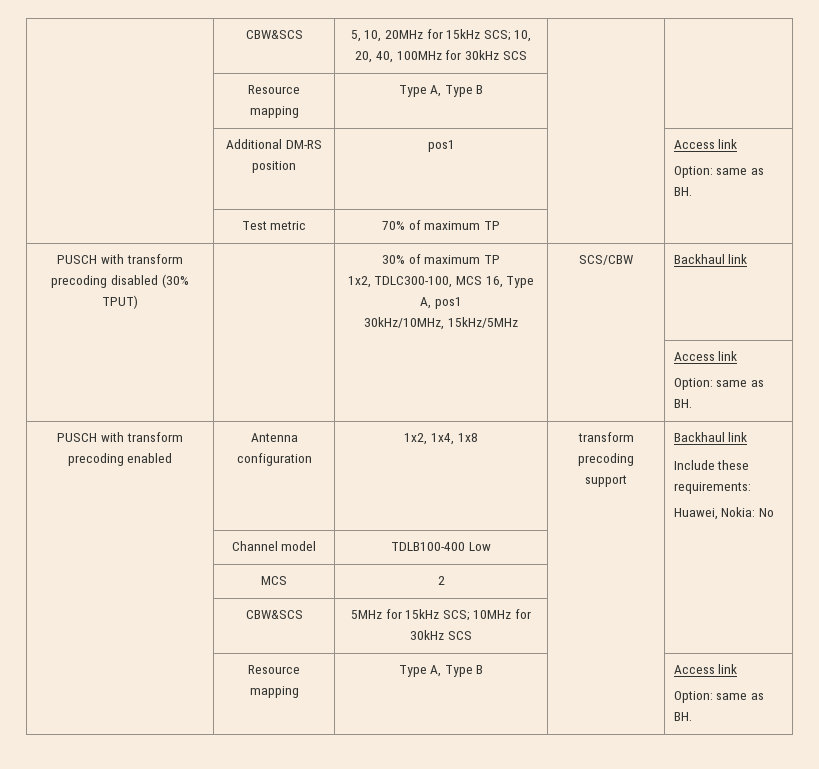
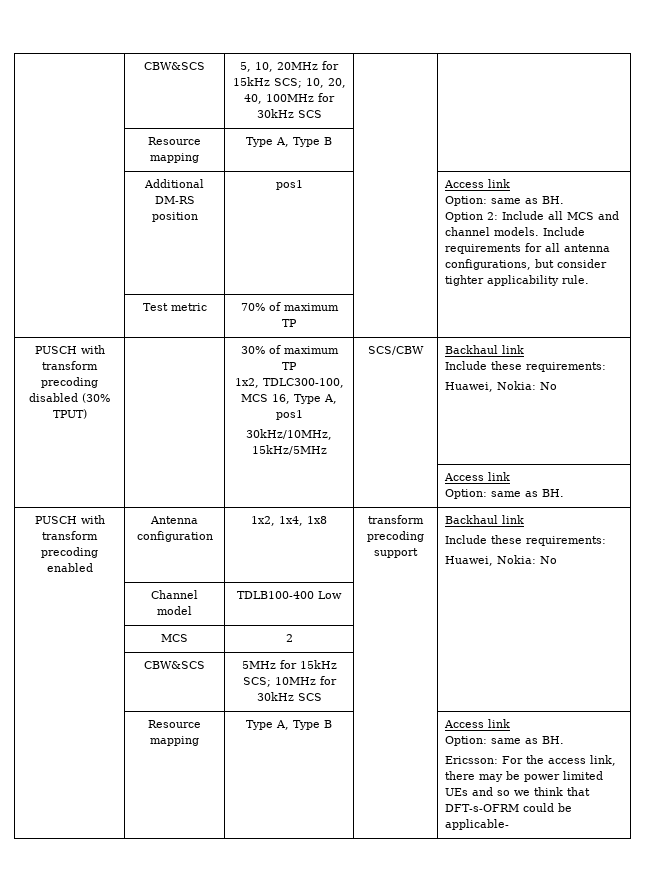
(692, 191) none -> [445,211,620,222] [445,227,586,236] [445,243,611,254] [445,259,608,270] [445,275,590,286] // Option 2: Include all MCS and channel models. Include requirements for all antenna configurations, but consider tighter applicability rule.
(748, 259) none -> [445,361,607,372] [445,381,558,392] // Include these requirements: // Huawei, Nokia: No
(692, 716) none -> [445,755,617,766] [445,771,604,782] [445,787,591,796] [445,803,573,812] [445,819,510,830] // Ericsson: For the access link, there may be power limited UEs and so we think that DFT-s-OFRM could be applicable-

